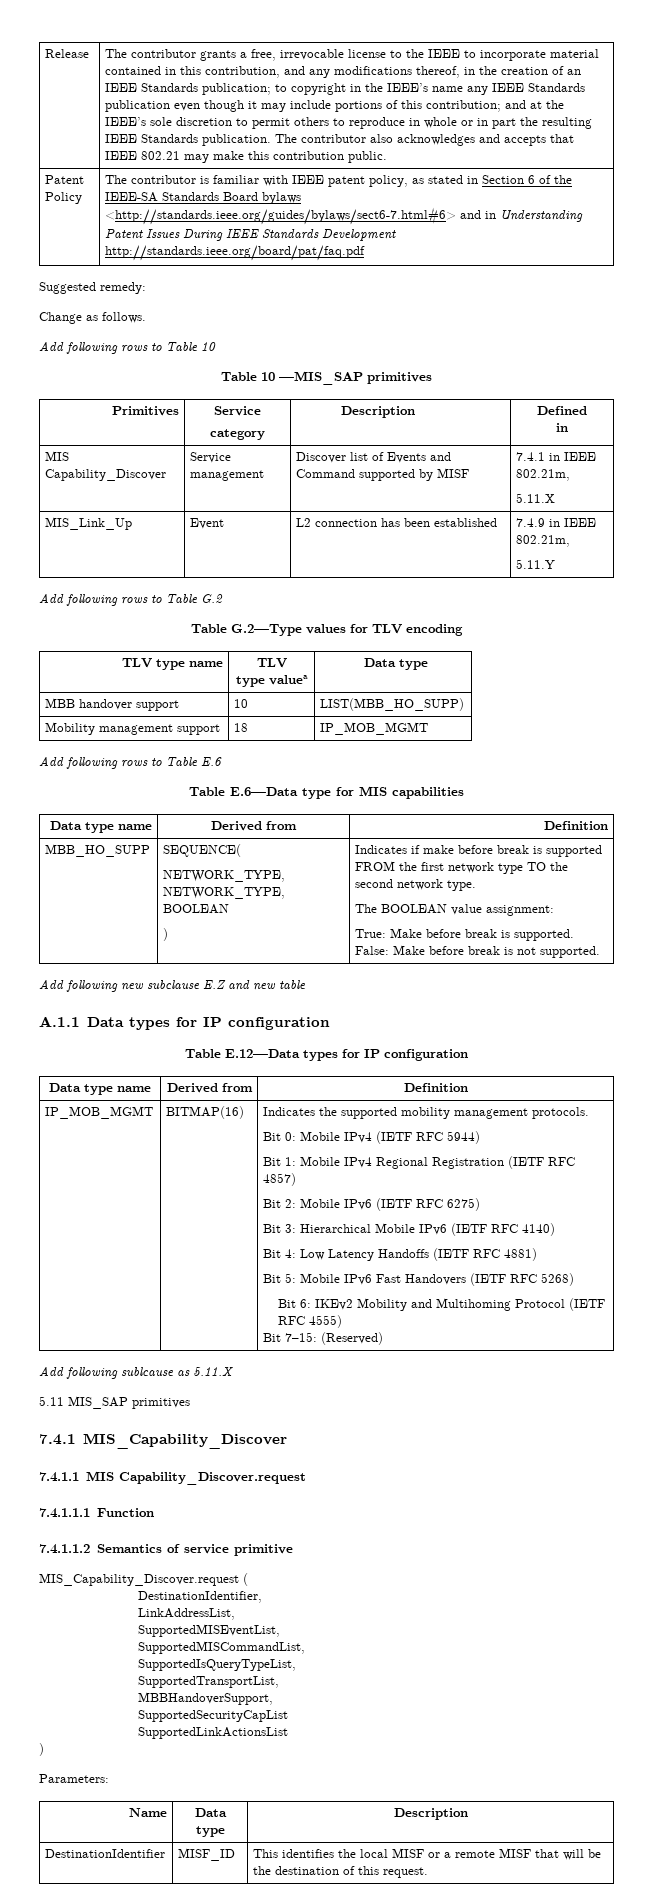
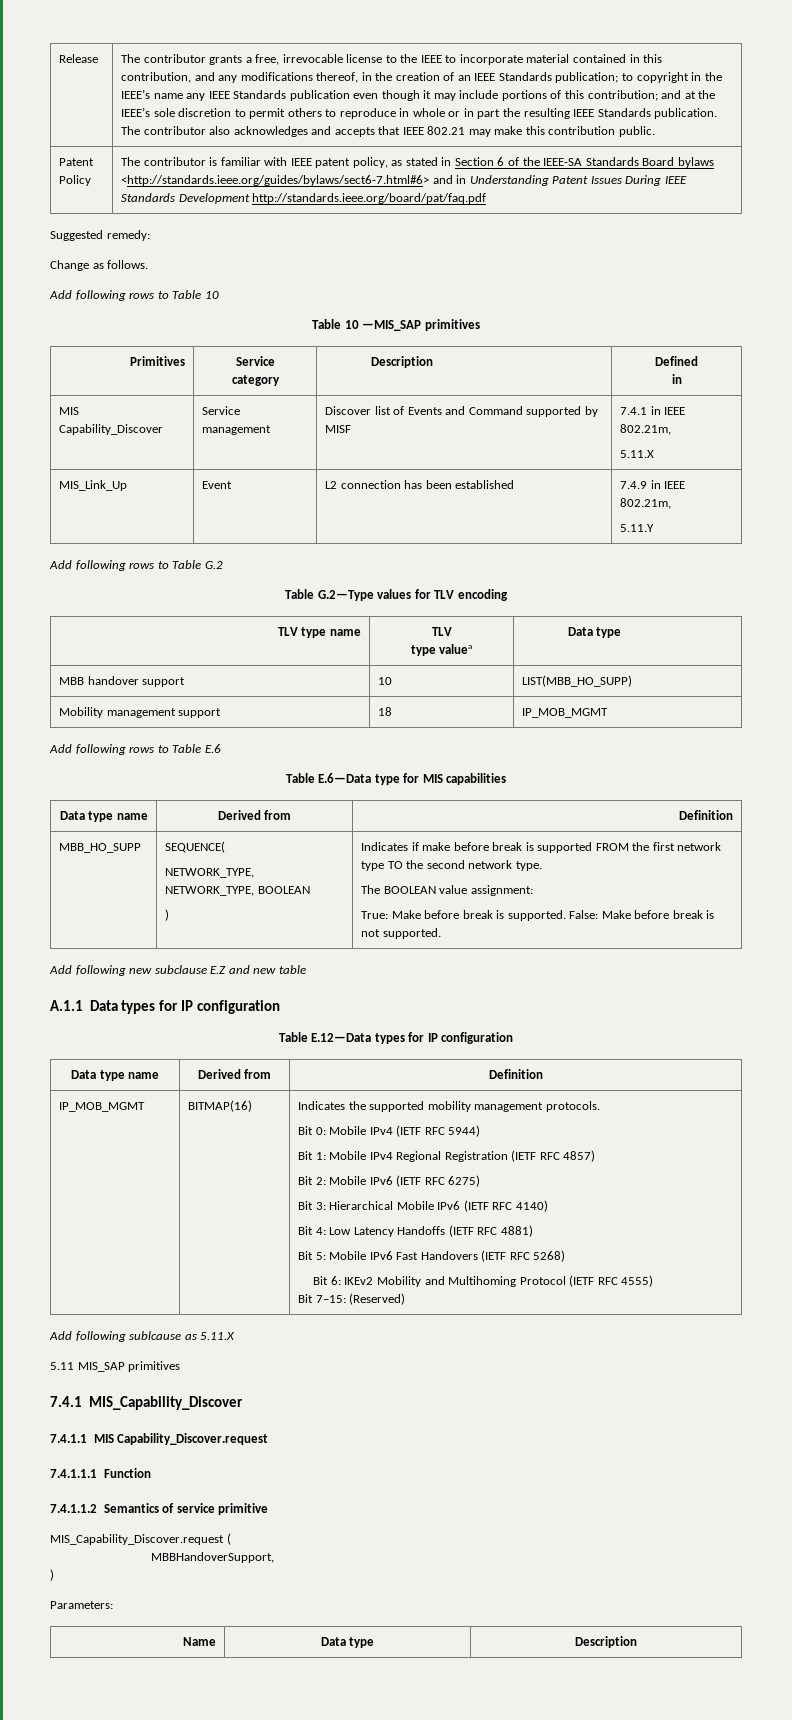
[137,1591,262,1603] [137,1608,235,1620] [137,1624,280,1637] [137,1641,305,1654] [137,1659,296,1671] [137,1676,279,1688] // DestinationIdentifier, // LinkAddressList, // SupportedMISEventList, // SupportedMISCommandList, // SupportedIsQueryTypeList, // SupportedTransportList, -> (231, 1539) none
[137,1710,288,1722] [137,1727,288,1739] // SupportedSecurityCapList // SupportedLinkActionsList -> (274, 1557) none
[45,1849,166,1858] [178,1848,236,1861] [253,1848,602,1860] [253,1866,429,1878] // DestinationIdentifier | MISF_ID | This identifies the local MISF or a remote MISF that will be the destination of this request. -> (637, 1642) none

